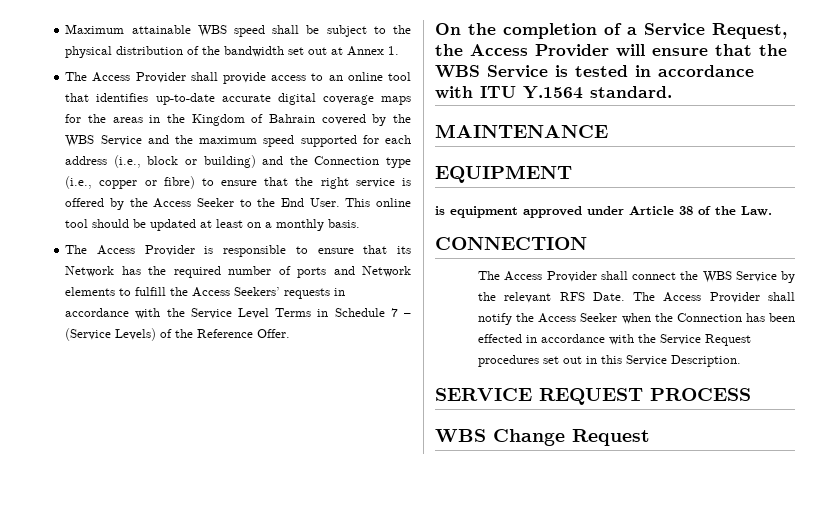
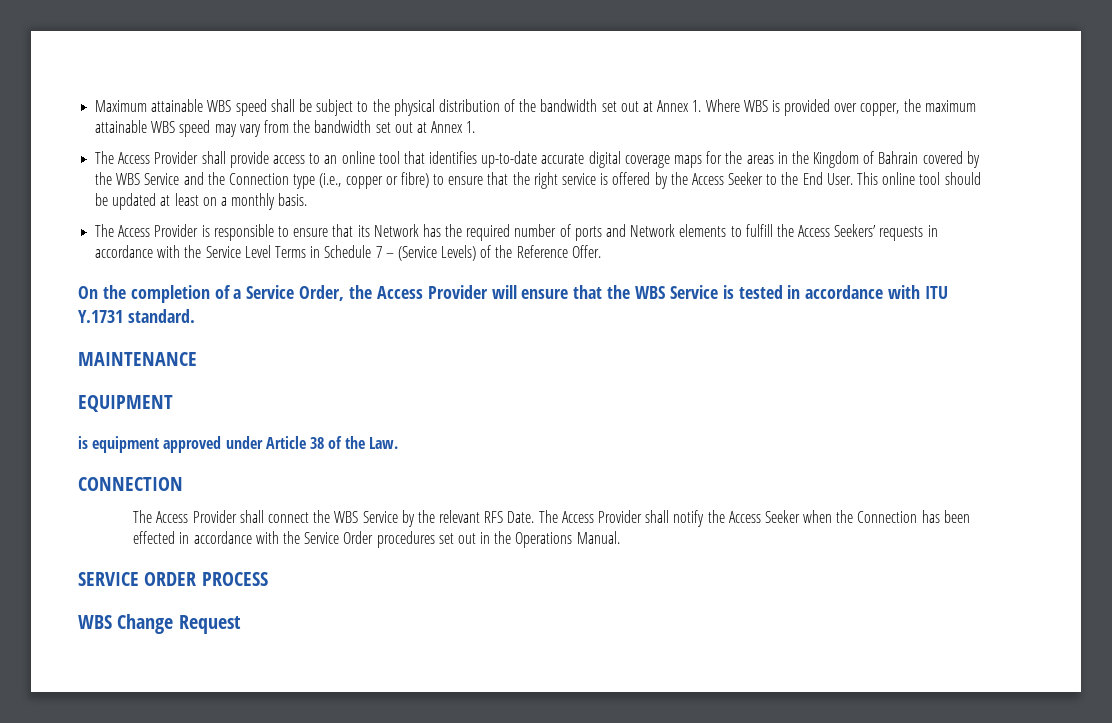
(400, 50) none -> [705,99,976,116] [95,120,476,137] Where WBS is provided over copper, the maximum attainable WBS speed may vary from the bandwidth set out at Annex 1.
[199,135,411,147] [65,155,308,168] maximum speed supported for each address (i.e., block or building) and the -> (225, 178) none
[712,23,787,39] Request, -> [299,285,345,301] Order,
[523,86,583,99] Y.1564 -> [78,310,123,323] Y.1731
[705,334,752,346] Request -> [343,531,374,544] Order
[601,355,742,367] this Service Description. -> [494,531,620,548] the Operations Manual.
[539,388,643,405] REQUEST -> [144,572,197,586] ORDER

